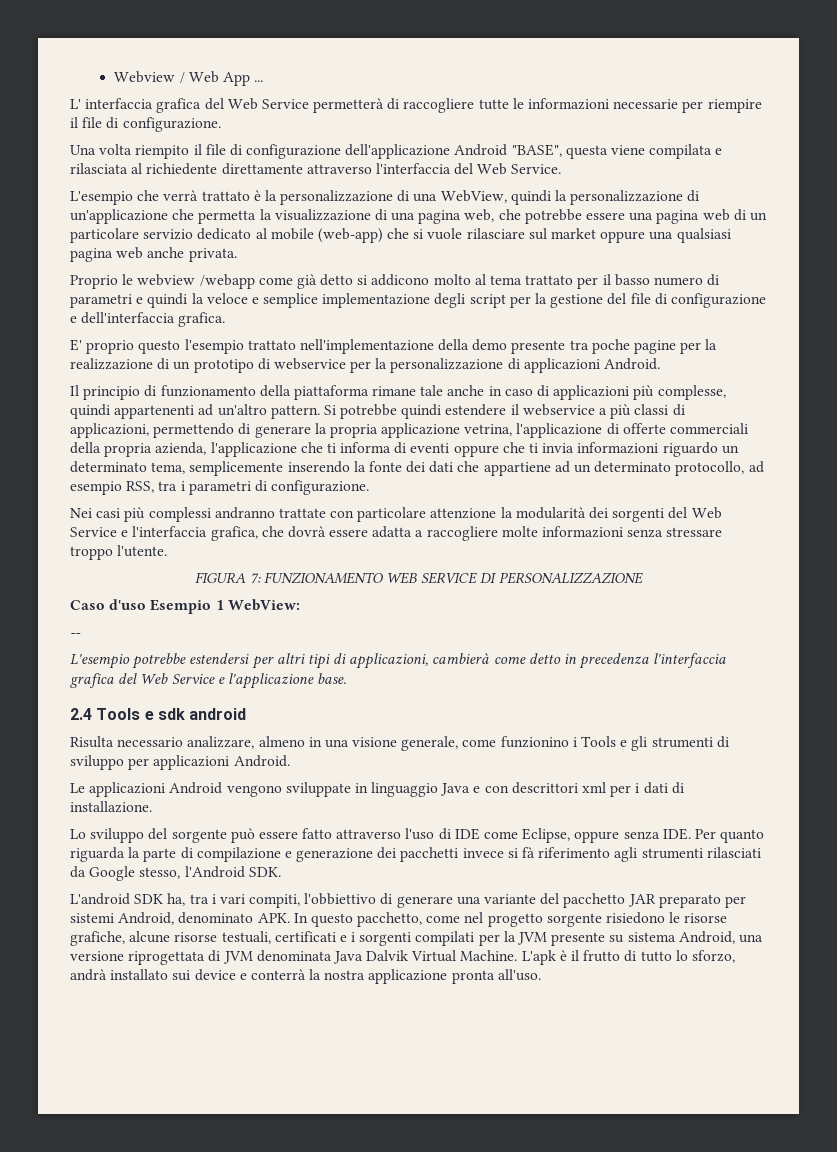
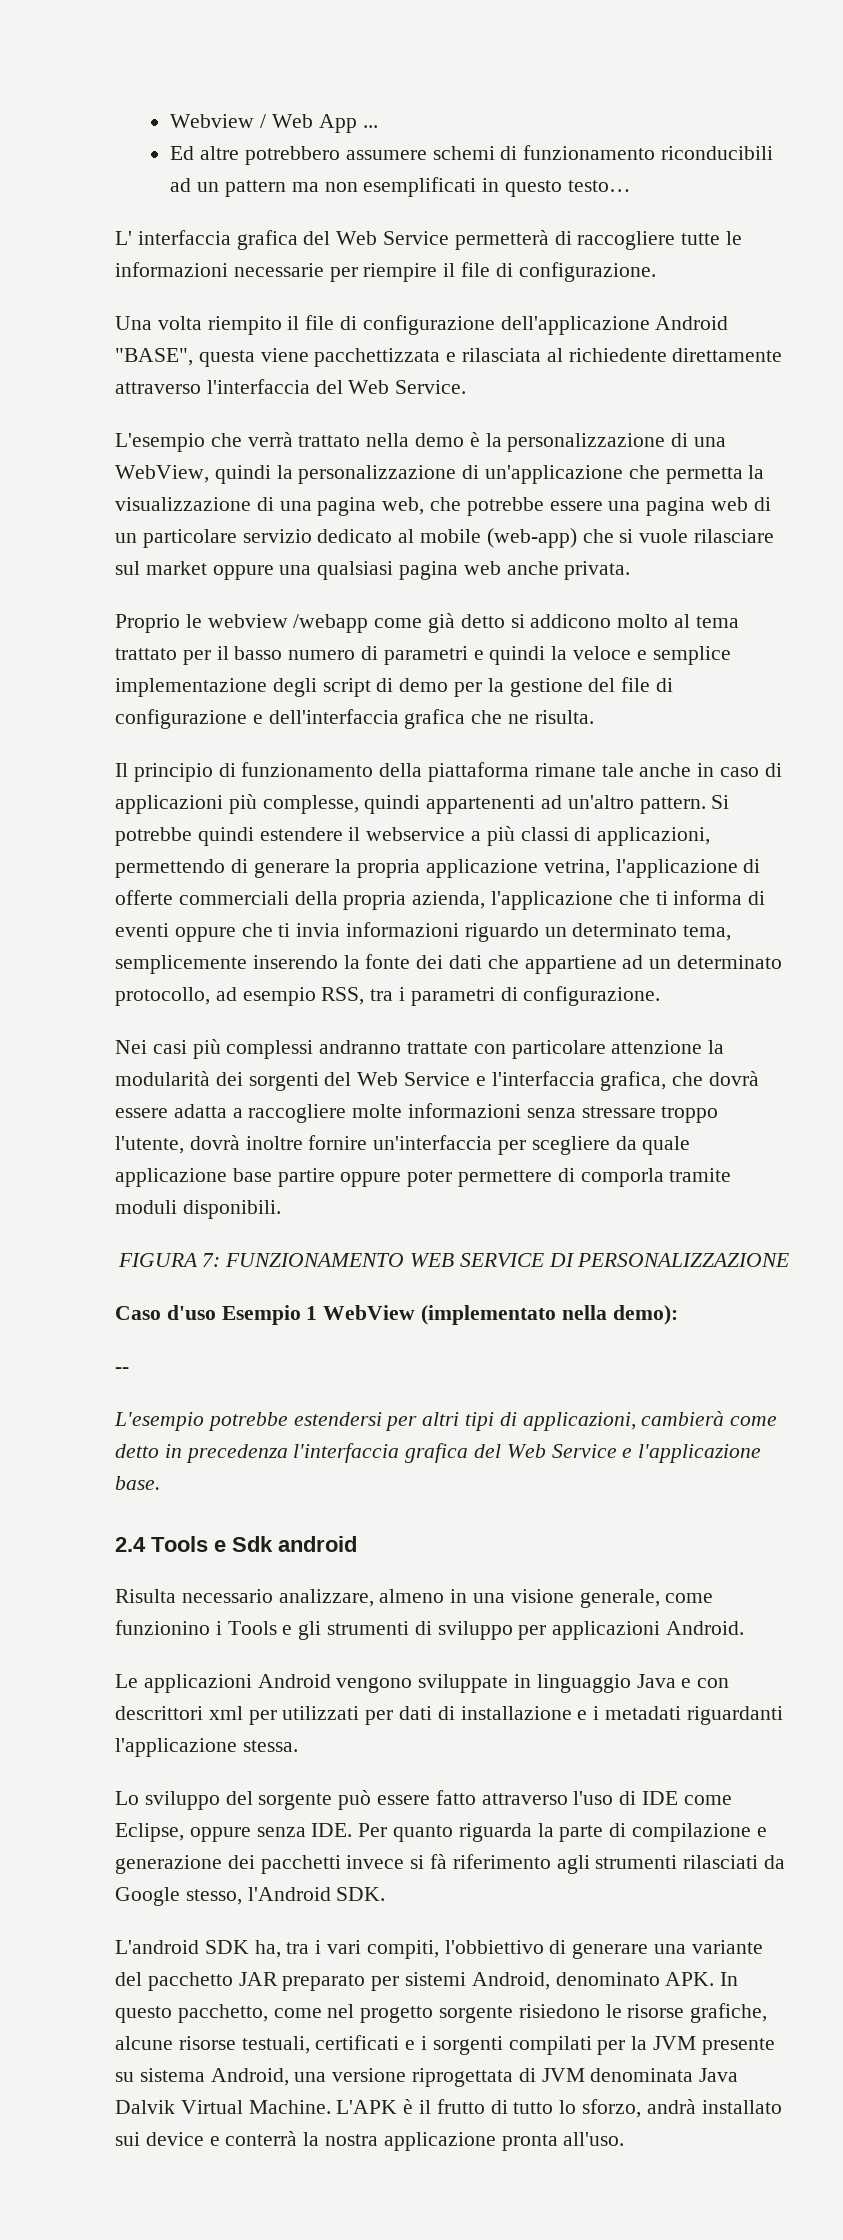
(264, 81) none -> [170,145,773,165] [170,177,631,197] // Ed altre potrebbero assumere schemi di funzionamento riconducibili ad un pattern ma non esemplificati in questo testo…
[649,144,713,159] compilata -> [314,348,441,367] pacchettizzata
(250, 196) none -> [366,433,465,447] nella demo
(506, 301) none -> [376,678,449,692] di demo
[178,312,226,327] [70,339,718,354] [70,358,661,373] grafica. // E' proprio questo l'esempio trattato nell'implementazione della demo presente tra poche pagine per la realizzazione di un prototipo di webservice per la personalizzazione di applicazioni Android. -> [404,709,594,729] grafica che ne risulta.
[117,545,168,557] l'utente. -> [115,1135,691,1155] [115,1168,732,1187] [115,1200,281,1219] l'utente, dovrà inoltre fornire un'interfaccia per scegliere da quale applicazione base partire oppure poter permettere di comporla tramite moduli disponibili.
[227,599,300,611] WebView: -> [323,1305,678,1325] WebView (implementato nella demo):
[157,708,185,720] sdk -> [232,1536,273,1552] Sdk
[635,782,684,794] [70,801,152,813] i dati di installazione. -> [282,1706,783,1725] [115,1738,298,1757] utilizzati per dati di installazione e i metadati riguardanti l'applicazione stessa.
[521,950,556,965] L'apk -> [336,2100,398,2114] L'APK

